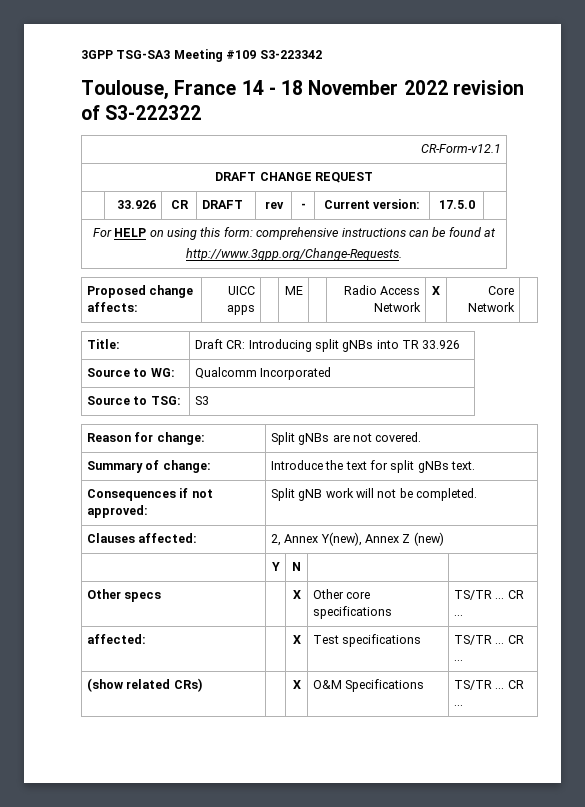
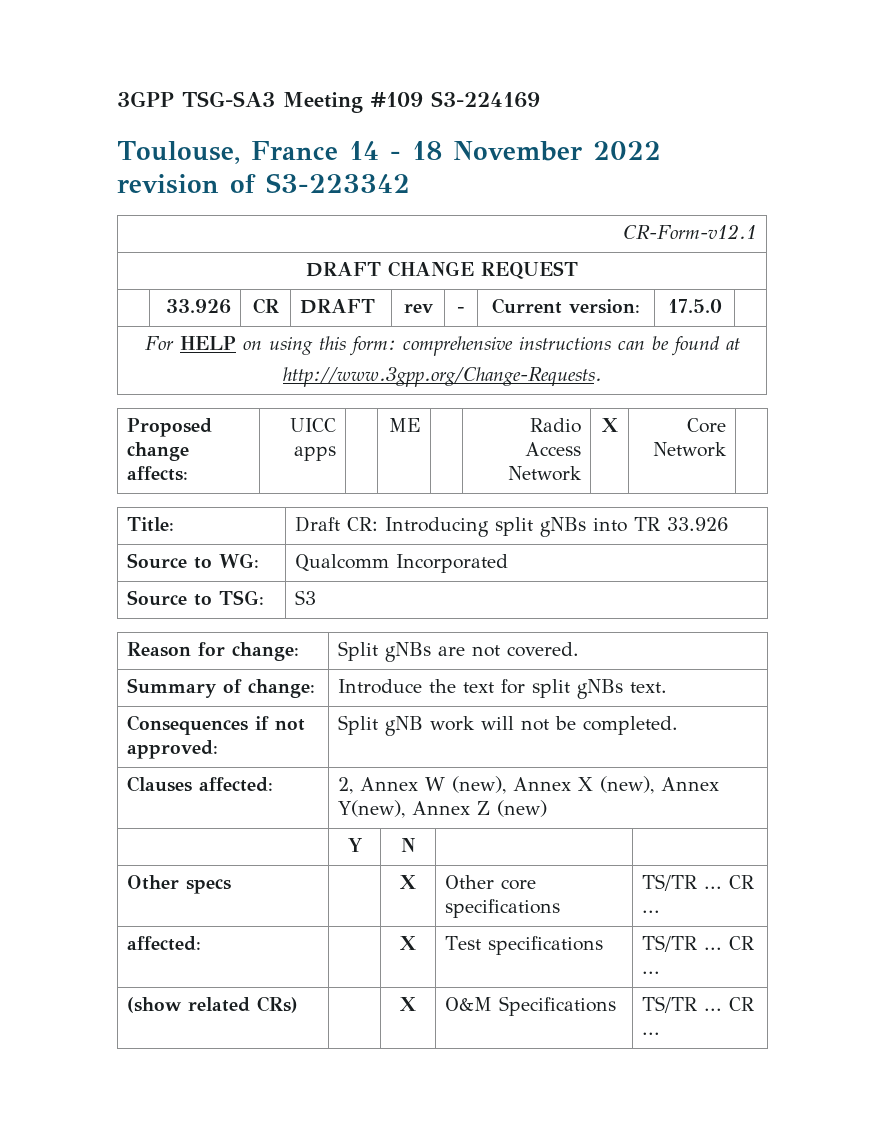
[259,50,322,59] S3-223342 -> [431,91,540,108] S3-224169
[105,105,202,120] S3-222322 -> [266,173,410,193] S3-223342
(319, 538) none -> [425,776,720,794] W (new), Annex X (new), Annex

